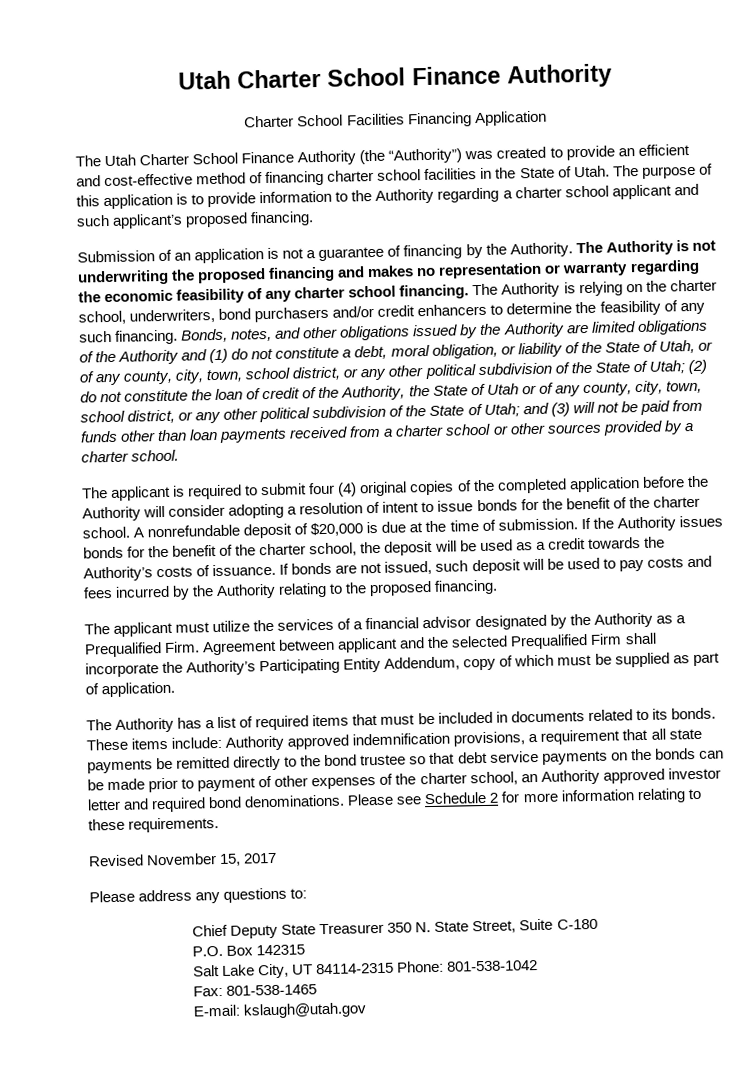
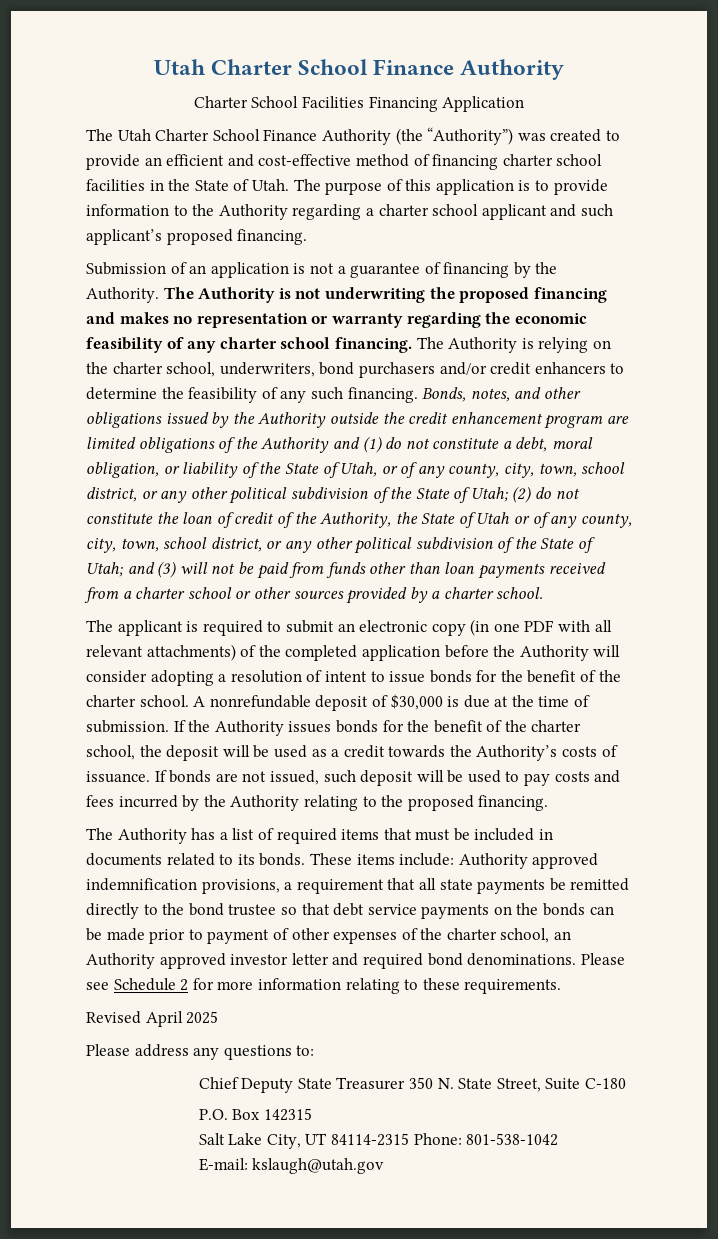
(565, 330) none -> [329,412,604,429] outside the credit enhancement program
[308,480,455,497] four (4) original copies -> [337,619,612,636] [86,644,236,661] an electronic copy (in one PDF with all relevant attachments)
[310,522,364,537] $20,000 -> [390,694,443,710] $30,000
[84,612,686,637] [84,632,657,658] [85,652,720,678] [85,681,176,698] // The applicant must utilize the services of a financial advisor designated by the Authority as a Prequalified Firm. Agreement between applicant and the selected Prequalified Firm shall incorporate the Authority’s Participating Entity Addendum, copy of which must be supplied as part of application. -> (549, 803) none
[146,852,278,866] November 15, 2017 -> [145,1011,219,1027] April 2025
[193,984,318,997] // Fax: 801-538-1465 -> (559, 1139) none

